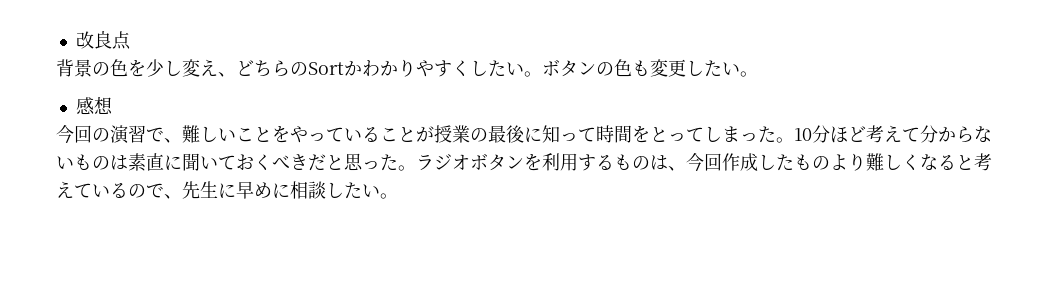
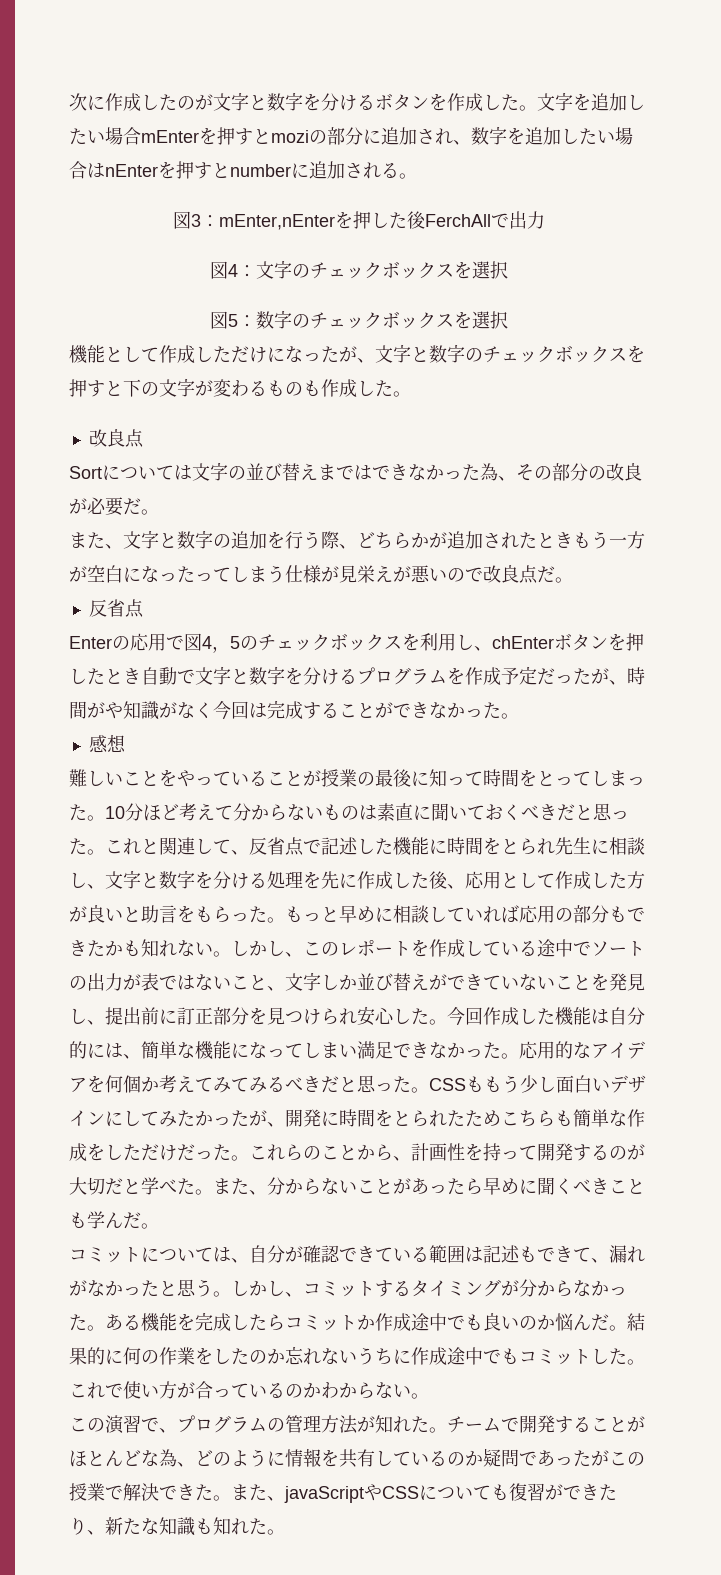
[75,31,131,50] [56,59,758,77] [75,96,113,115] [56,125,182,144] 改良点 // 背景の色を少し変え、どちらのSortかわかりやすくしたい。ボタンの色も変更したい。 // 感想 // 今回の演習で、 -> [69,92,645,111] [69,126,633,145] [69,161,417,179] [173,211,545,230] [210,260,508,279] [210,310,508,329] [69,344,645,364] [69,378,411,397] [88,429,144,448] [69,462,642,481] [69,497,159,516] [69,530,645,549] [69,565,573,584] [88,599,144,618] [69,633,644,653] [69,666,645,685] [69,700,519,720] [88,734,126,753] 次に作成したのが文字と数字を分けるボタンを作成した。文字を追加したい場合mEnterを押すとmoziの部分に追加され、数字を追加したい場合はnEnterを押すとnumberに追加される。 // 図3：mEnter,nEnterを押した後FerchAllで出力 // 図4：文字のチェックボックスを選択 // 図5：数字のチェックボックスを選択 // 機能として作成しただけになったが、文字と数字のチェックボックスを押すと下の文字が変わるものも作成した。 // 改良点 // Sortについては文字の並び替えまではできなかった為、その部分の改良が必要だ。 // また、文字と数字の追加を行う際、どちらかが追加されたときもう一方が空白になったってしまう仕様が見栄えが悪いので改良点だ。 // 反省点 // Enterの応用で図4，5のチェックボックスを利用し、chEnterボタンを押したとき自動で文字と数字を分けるプログラムを作成予定だったが、時間がや知識がなく今回は完成することができなかった。 // 感想 //
[416,153,992,172] [56,181,380,199] ラジオボタンを利用するものは、今回作成したものより難しくなると考えているので、先生に早めに相談したい -> [105,837,645,856] [69,870,645,889] [69,905,645,923] [69,939,645,957] [69,972,645,991] [69,1006,645,1026] [69,1041,645,1060] [69,1075,646,1093] [69,1109,645,1127] [69,1143,645,1161] [69,1177,645,1195] [69,1211,159,1229] [69,1245,645,1263] [69,1279,627,1297] [69,1312,645,1332] [69,1346,645,1365] [69,1381,429,1399] [69,1415,645,1434] [69,1448,645,1468] [69,1483,617,1503] [69,1517,267,1536] これと関連して、反省点で記述した機能に時間をとられ先生に相談し、文字と数字を分ける処理を先に作成した後、応用として作成した方が良いと助言をもらった。もっと早めに相談していれば応用の部分もできたかも知れない。しかし、このレポートを作成している途中でソートの出力が表ではないこと、文字しか並び替えができていないことを発見し、提出前に訂正部分を見つけられ安心した。今回作成した機能は自分的には、簡単な機能になってしまい満足できなかった。応用的なアイデアを何個か考えてみてみるべきだと思った。CSSももう少し面白いデザインにしてみたかったが、開発に時間をとられたためこちらも簡単な作成をしただけだった。これらのことから、計画性を持って開発するのが大切だと学べた。また、分からないことがあったら早めに聞くべきことも学んだ。 // コミットについては、自分が確認できている範囲は記述もできて、漏れがなかったと思う。しかし、コミットするタイミングが分からなかった。ある機能を完成したらコミットか作成途中でも良いのか悩んだ。結果的に何の作業をしたのか忘れないうちに作成途中でもコミットした。これで使い方が合っているのかわからない。 // この演習で、プログラムの管理方法が知れた。チームで開発することがほとんどな為、どのように情報を共有しているのか疑問であったがこの授業で解決できた。また、javaScriptやCSSについても復習ができたり、新たな知識も知れた

